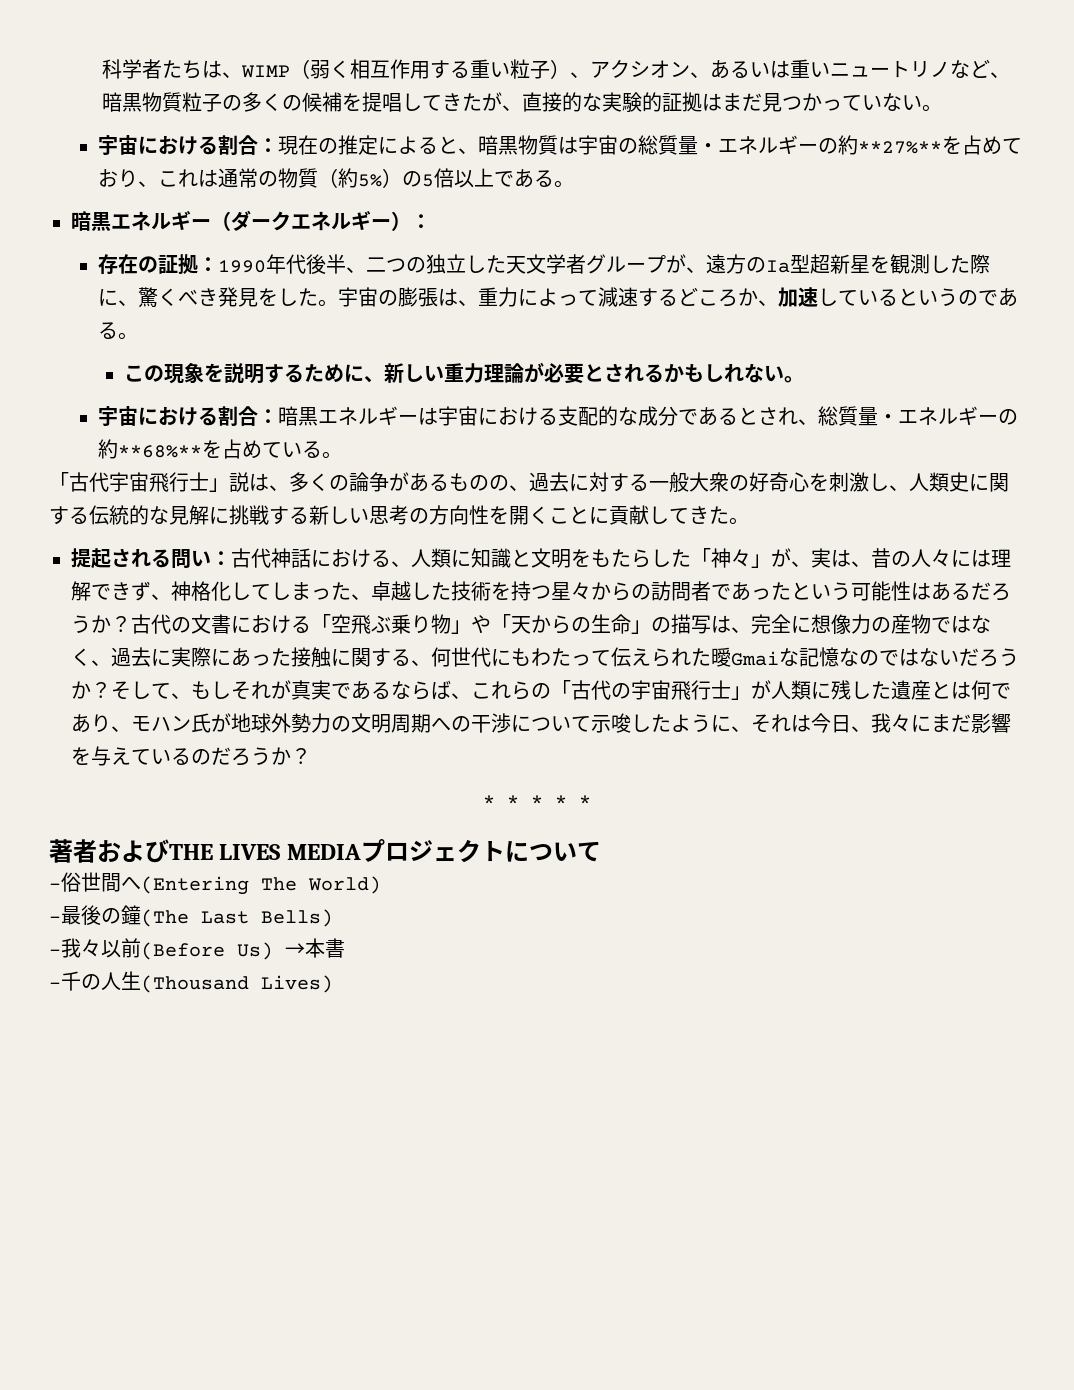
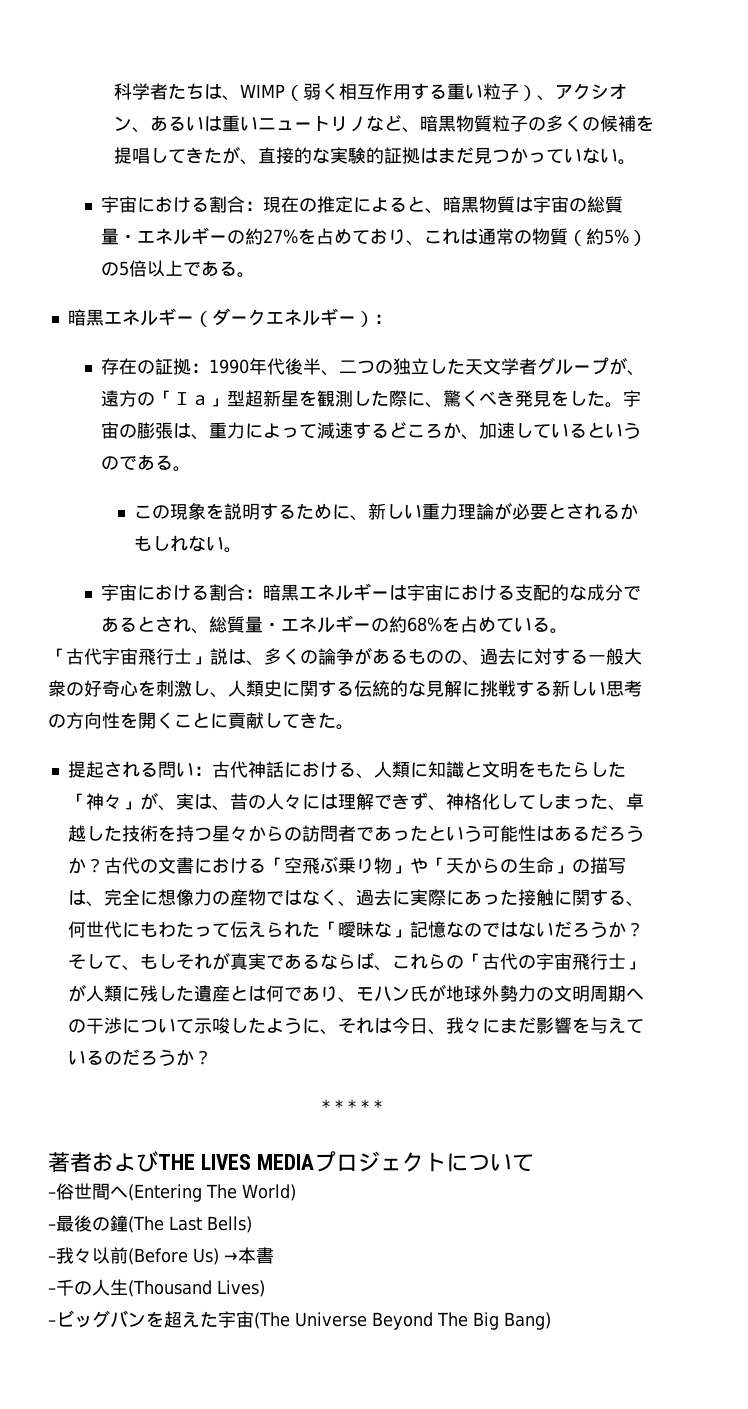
[857,141,942,154] **27%** -> [262,229,298,244] 27%
[765,260,790,273] Ia -> [154,390,227,407] 「Ｉａ」
[117,445,202,458] **68%** -> [406,617,442,632] 68%
[711,647,799,667] 曖Gmaiな -> [319,921,410,938] 「曖昧な」
(333, 984) none -> [48,1310,551,1330] // –ビッグバンを超えた宇宙(The Universe Beyond The Big Bang)

